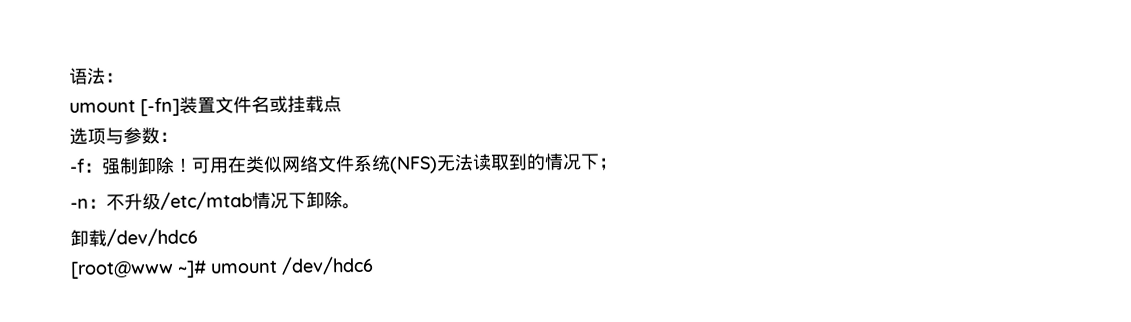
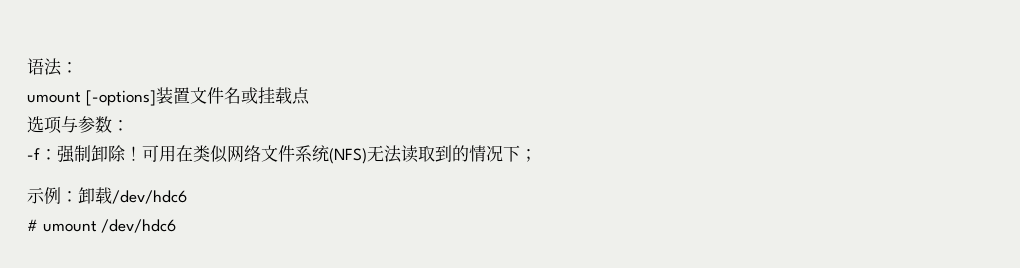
[140,97,180,117] [-fn] -> [85,90,156,106] [-options]
[70,191,361,211] -n：不升级/etc/mtab情况下卸除。 // -> [27,187,78,204] 示例：
[70,260,207,279] [root@www ~]# -> [27,219,38,231] #

